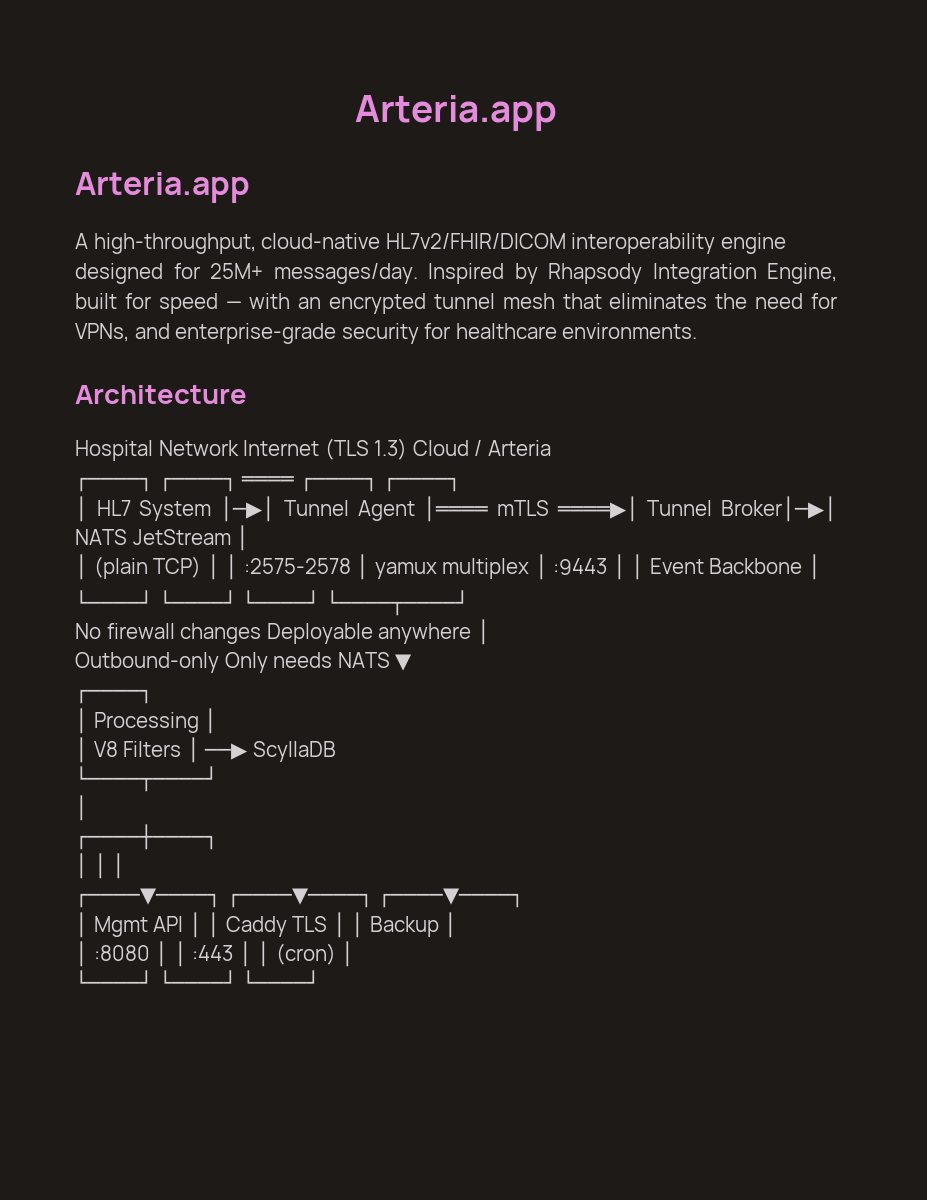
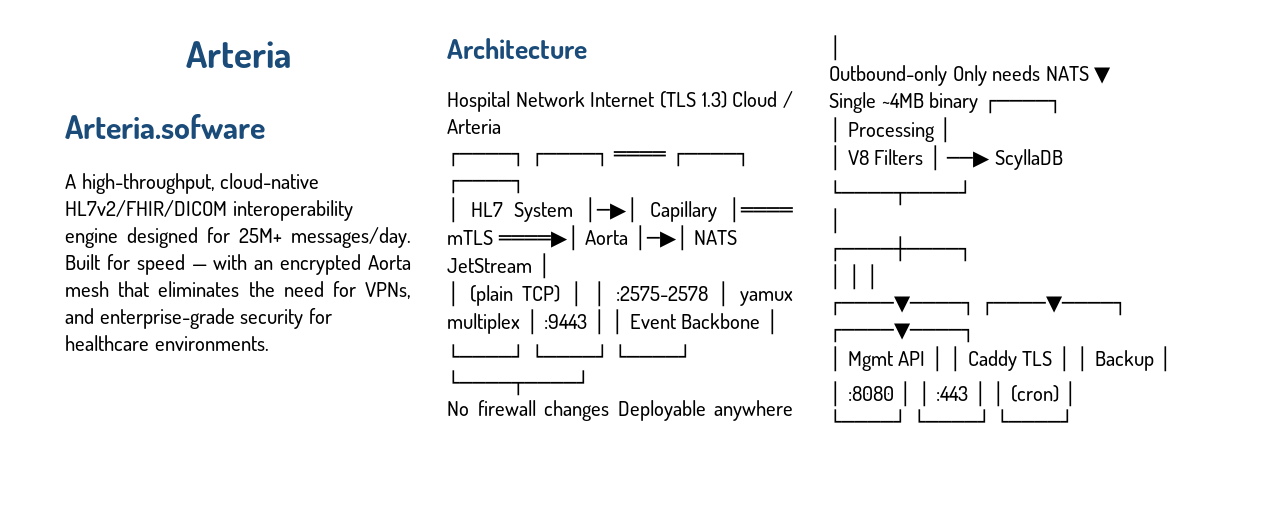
[355,95,557,131] [75,172,250,203] Arteria.app // Arteria.app -> [185,41,291,68] [65,114,265,139] Arteria // Arteria.sofware
[428,263,837,284] [75,293,117,309] Inspired by Rhapsody Integration Engine, built -> [65,254,100,270] Built
[433,293,495,309] tunnel -> [368,255,411,270] Aorta
[283,500,415,521] Tunnel Agent -> [650,201,717,222] Capillary
[647,496,838,522] Tunnel Broker│─▶│ -> [585,225,689,251] Aorta │─▶│
(413, 662) none -> [829,92,979,113] Single ~4MB binary

